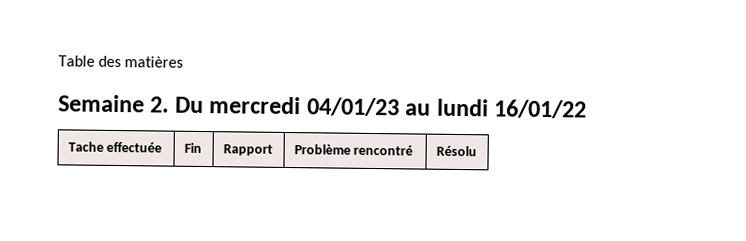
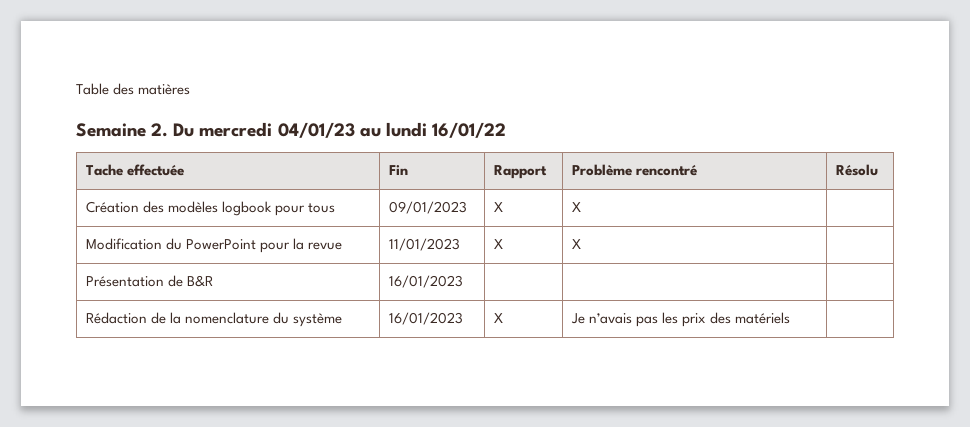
(477, 151) none -> [85,201,335,216] [388,201,467,214] [493,202,503,212] [571,202,581,212] [85,238,342,253] [388,238,460,251] [493,239,503,249] [571,239,581,249] [85,275,213,287] [388,275,463,288] [85,312,342,327] [388,312,463,325] [493,313,503,323] [570,312,790,327] // Création des modèles logbook pour tous | 09/01/2023 | X | X | // Modification du PowerPoint pour la revue | 11/01/2023 | X | X | // Présentation de B&R | 16/01/2023 | | | // Rédaction de la nomenclature du système | 16/01/2023 | X | Je n’avais pas les prix des matériels |

